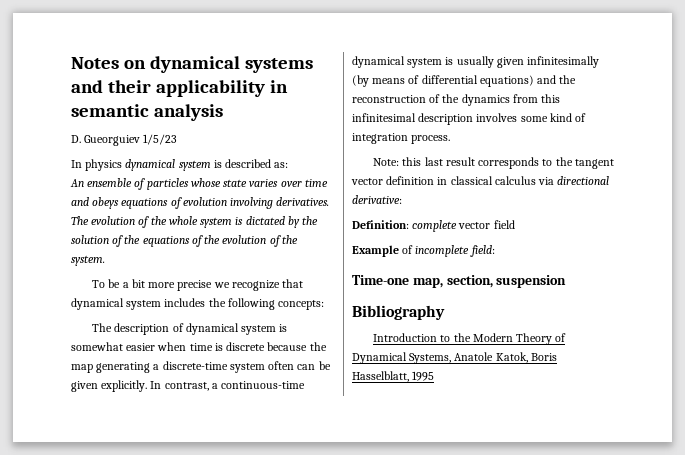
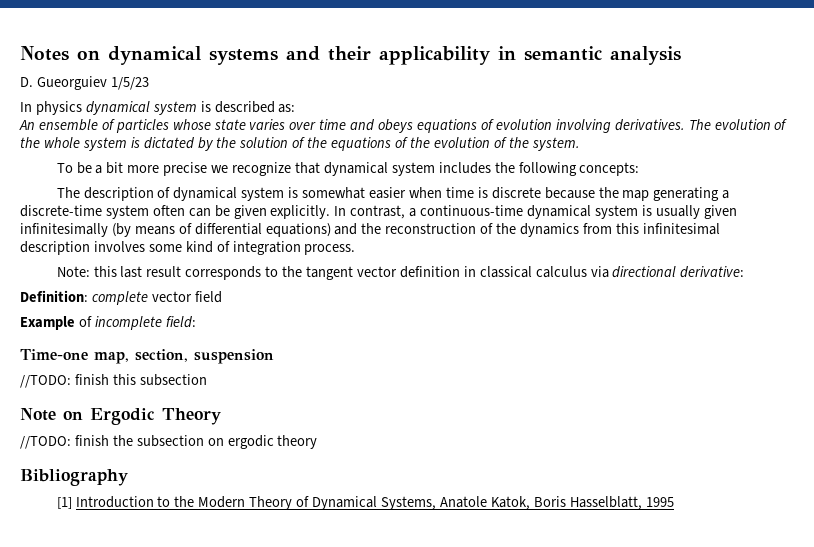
(567, 281) none -> [20,374,207,388] [20,408,221,425] [20,435,318,449] // //TODO: finish this subsection // Note on Ergodic Theory // //TODO: finish the subsection on ergodic theory
(445, 312) none -> [56,497,72,509] [1]

